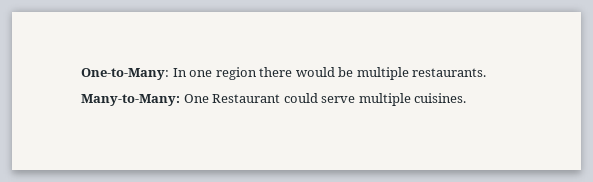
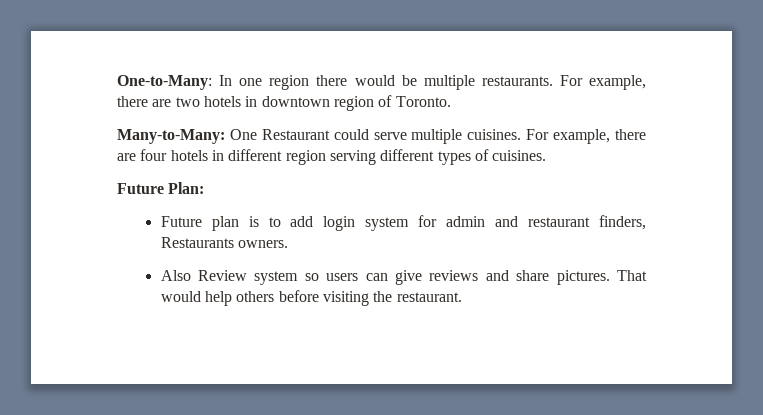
(487, 72) none -> [559,75,647,90] [117,95,451,111] For example, there are two hotels in downtown region of Toronto.
(467, 98) none -> [526,129,647,144] [117,149,547,165] [117,182,205,194] [160,215,646,231] [160,237,289,248] [160,270,648,285] [160,290,462,306] For example, there are four hotels in different region serving different types of cuisines. // Future Plan: // Future plan is to add login system for admin and restaurant finders, Restaurants owners. // Also Review system so users can give reviews and share pictures. That would help others before visiting the restaurant.

